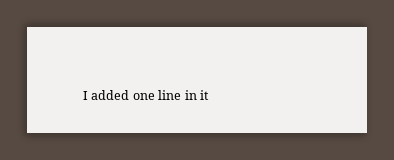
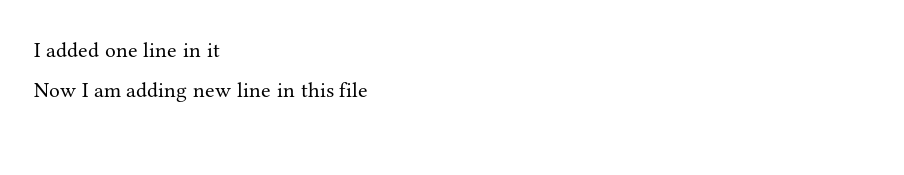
(209, 95) none -> [34,82,369,102] // Now I am adding new line in this file

